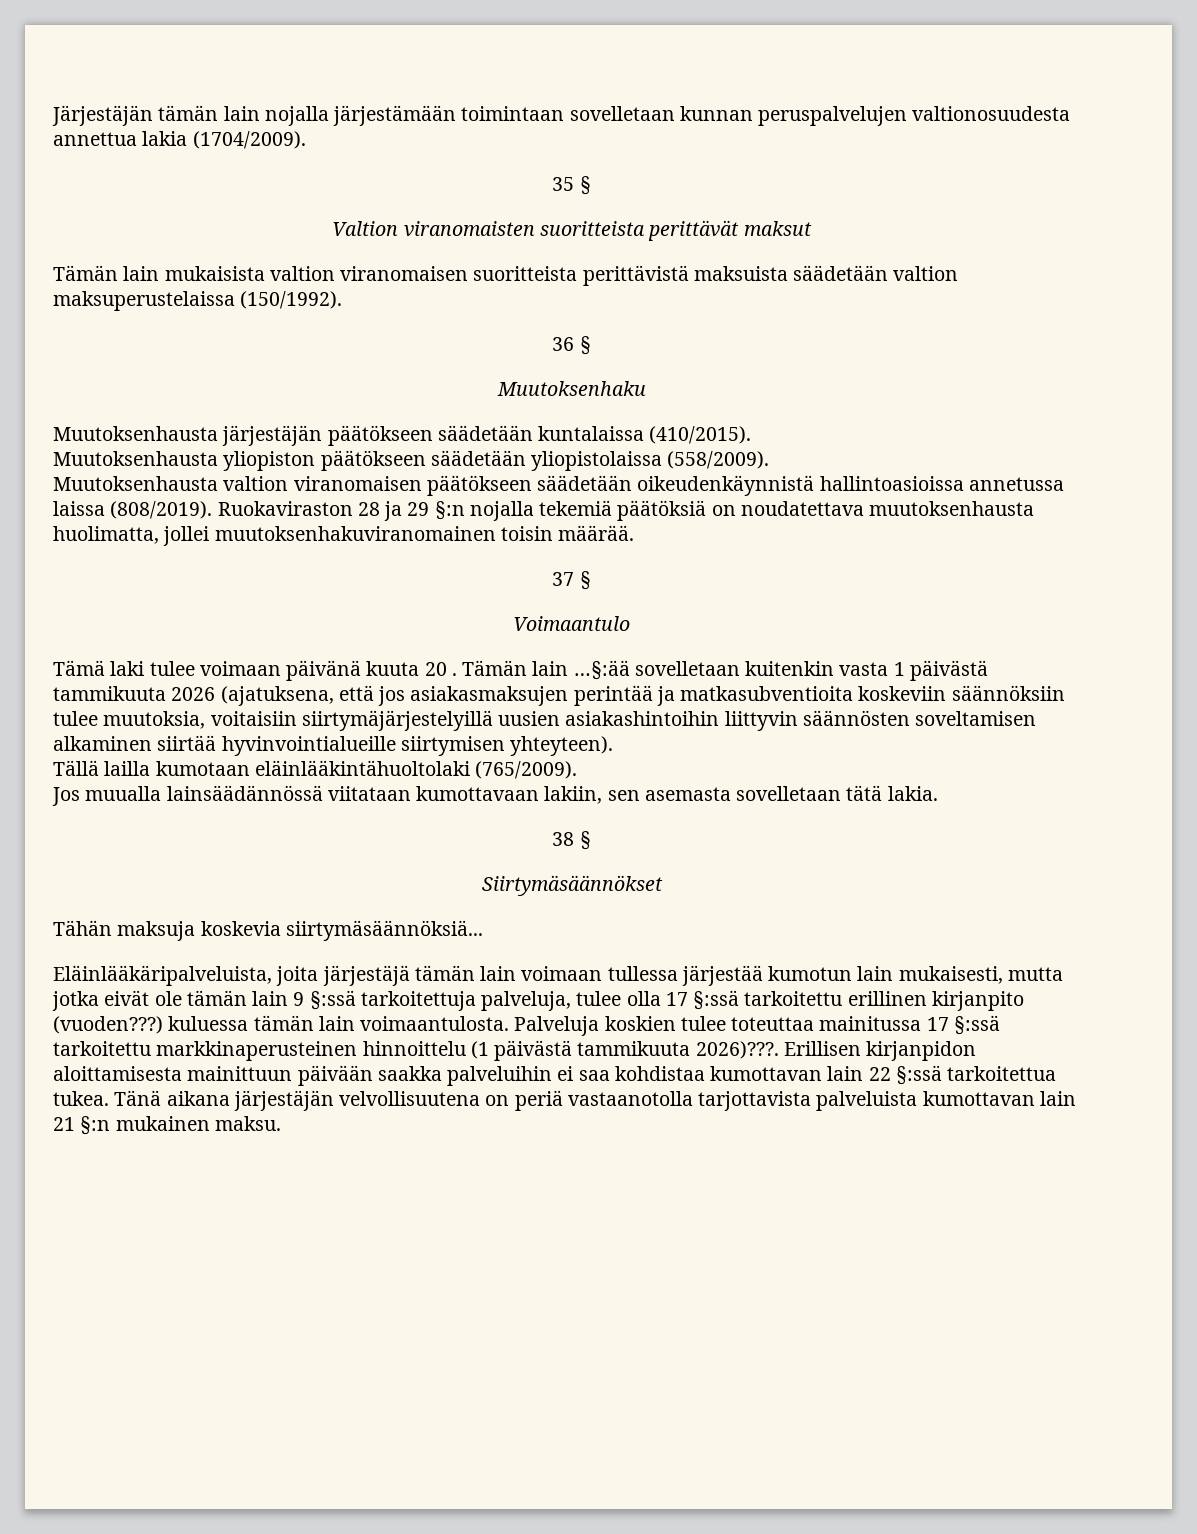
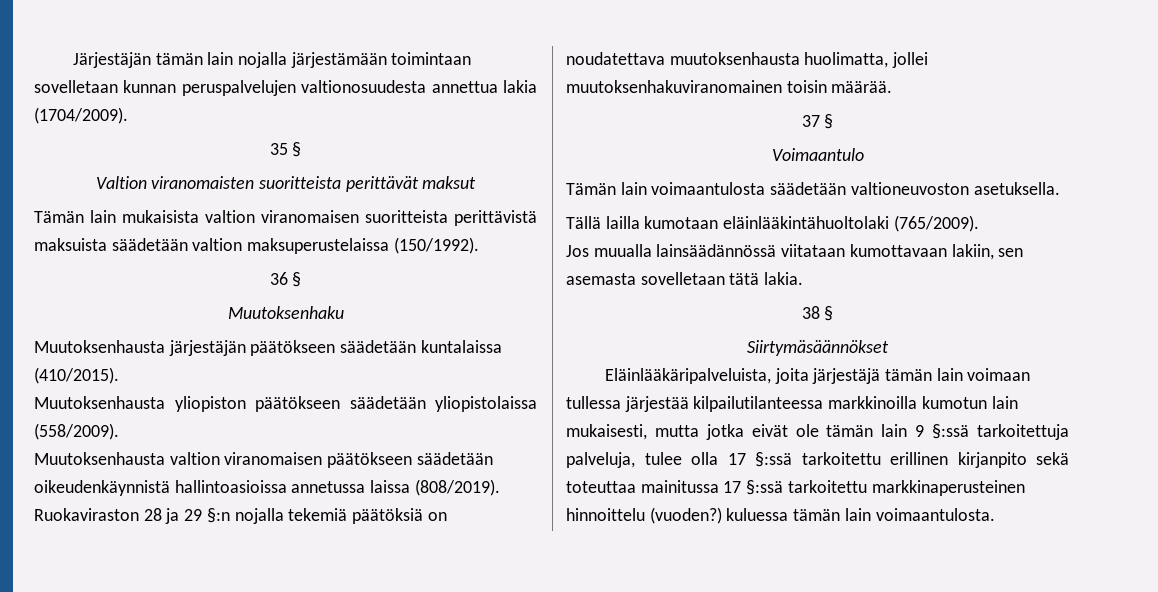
[53,660,988,681] [53,685,1065,706] [53,710,1037,731] [53,735,614,756] Tämä laki tulee voimaan päivänä kuuta 20 . Tämän lain …§:ää sovelletaan kuitenkin vasta 1 päivästä tammikuuta 2026 (ajatuksena, että jos asiakasmaksujen perintää ja matkasubventioita koskeviin säännöksiin tulee muutoksia, voitaisiin siirtymäjärjestelyillä uusien asiakashintoihin liittyvin säännösten soveltamisen alkaminen siirtää hyvinvointialueille siirtymisen yhteyteen). -> [566,182,1060,195] Tämän lain voimaantulosta säädetään valtioneuvoston asetuksella.
[53,920,483,941] // Tähän maksuja koskevia siirtymäsäännöksiä... -> (889, 348) none
(763, 975) none -> [693,396,918,412] kilpailutilanteessa markkinoilla
[53,1015,726,1036] (vuoden???) kuluessa tämän lain voimaantulosta. Palveluja koskien tulee -> [1036,452,1069,465] sekä
[470,1040,977,1061] [53,1065,1057,1086] [53,1090,1076,1111] [53,1116,281,1135] (1 päivästä tammikuuta 2026)???. Erillisen kirjanpidon aloittamisesta mainittuun päivään saakka palveluihin ei saa kohdistaa kumottavan lain 22 §:ssä tarkoitettua tukea. Tänä aikana järjestäjän velvollisuutena on periä vastaanotolla tarjottavista palveluista kumottavan lain 21 §:n mukainen maksu. -> [649,507,995,524] (vuoden?) kuluessa tämän lain voimaantulosta.

